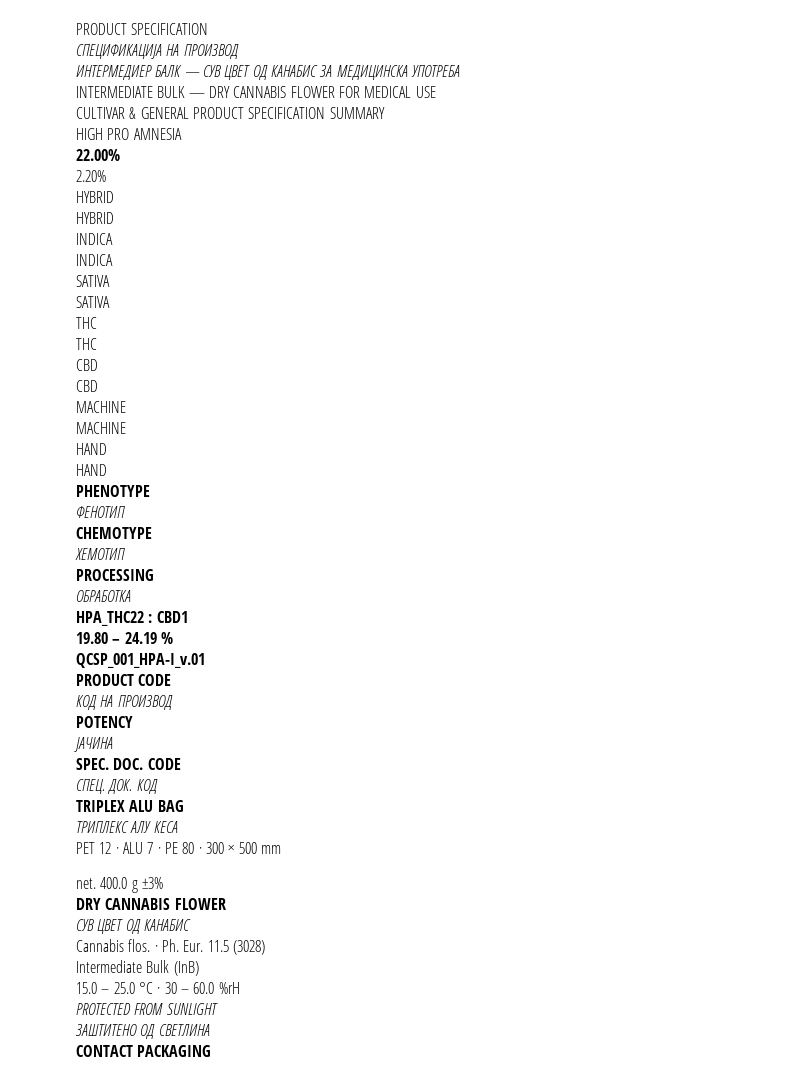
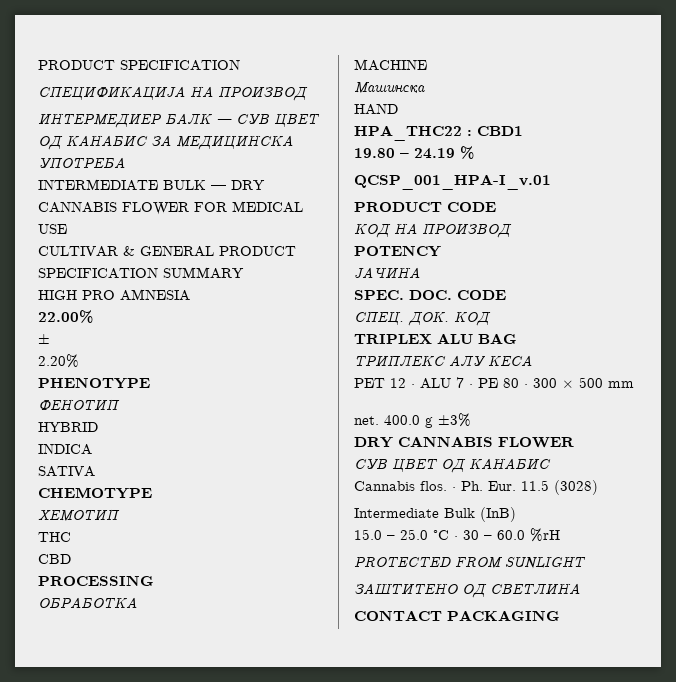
(120, 155) none -> [38,334,50,344] // ±
[76,191,114,203] HYBRID -> [38,377,150,389] [38,399,120,411] PHENOTYPE // ФЕНОТИП
[76,254,113,266] [76,275,110,287] [76,296,110,308] [76,317,97,329] // INDICA // SATIVA // SATIVA // THC -> [38,466,95,477] [38,487,152,499] [38,509,120,521] // SATIVA // CHEMOTYPE // ХЕМОТИП
[76,380,98,392] [76,401,126,413] [76,422,126,434] [76,443,107,455] [76,464,107,476] [76,485,150,497] [76,506,125,518] [76,527,152,539] [75,548,125,560] [76,569,154,581] [76,590,131,602] CBD // MACHINE // MACHINE // HAND // HAND // PHENOTYPE // ФЕНОТИП // CHEMOTYPE // ХЕМОТИП // PROCESSING // ОБРАБОТКА -> [38,575,154,586] [38,597,137,609] [354,59,427,71] [354,82,425,94] [354,103,398,115] PROCESSING // ОБРАБОТКА // MACHINE // Машинска // HAND

